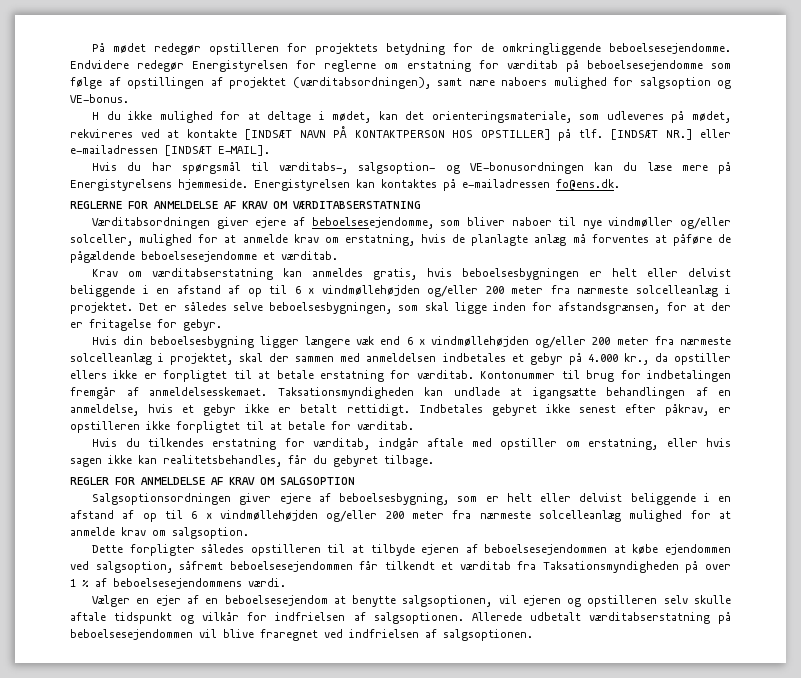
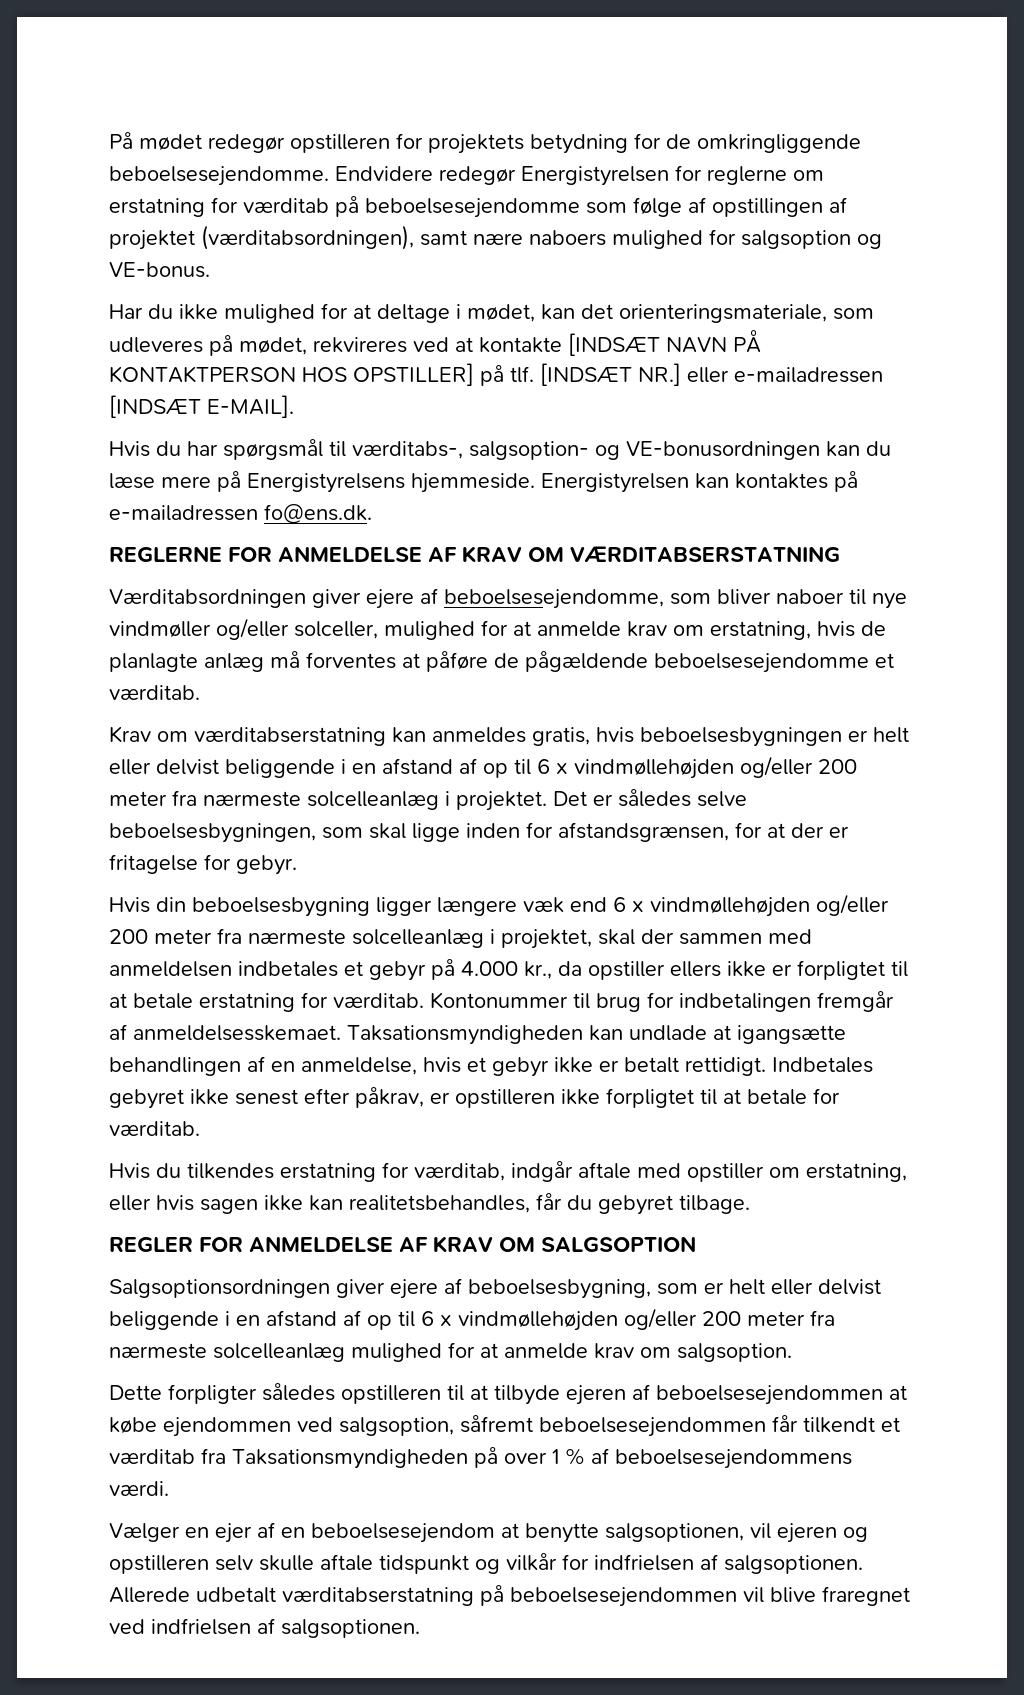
[92,112,100,120] H -> [109,304,143,319] Har

